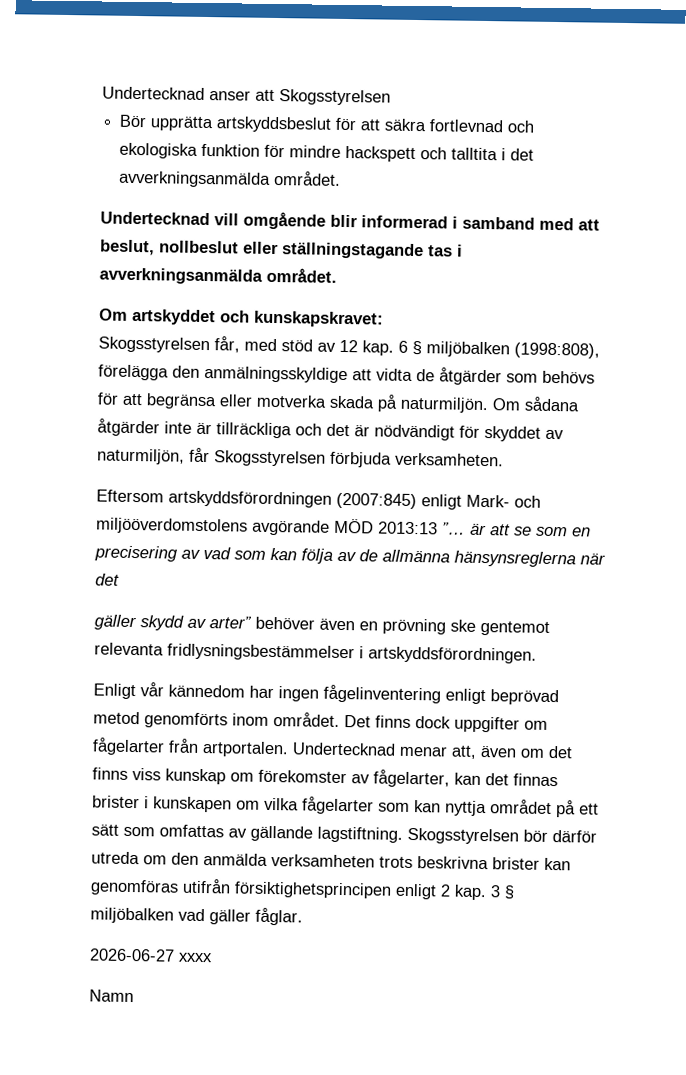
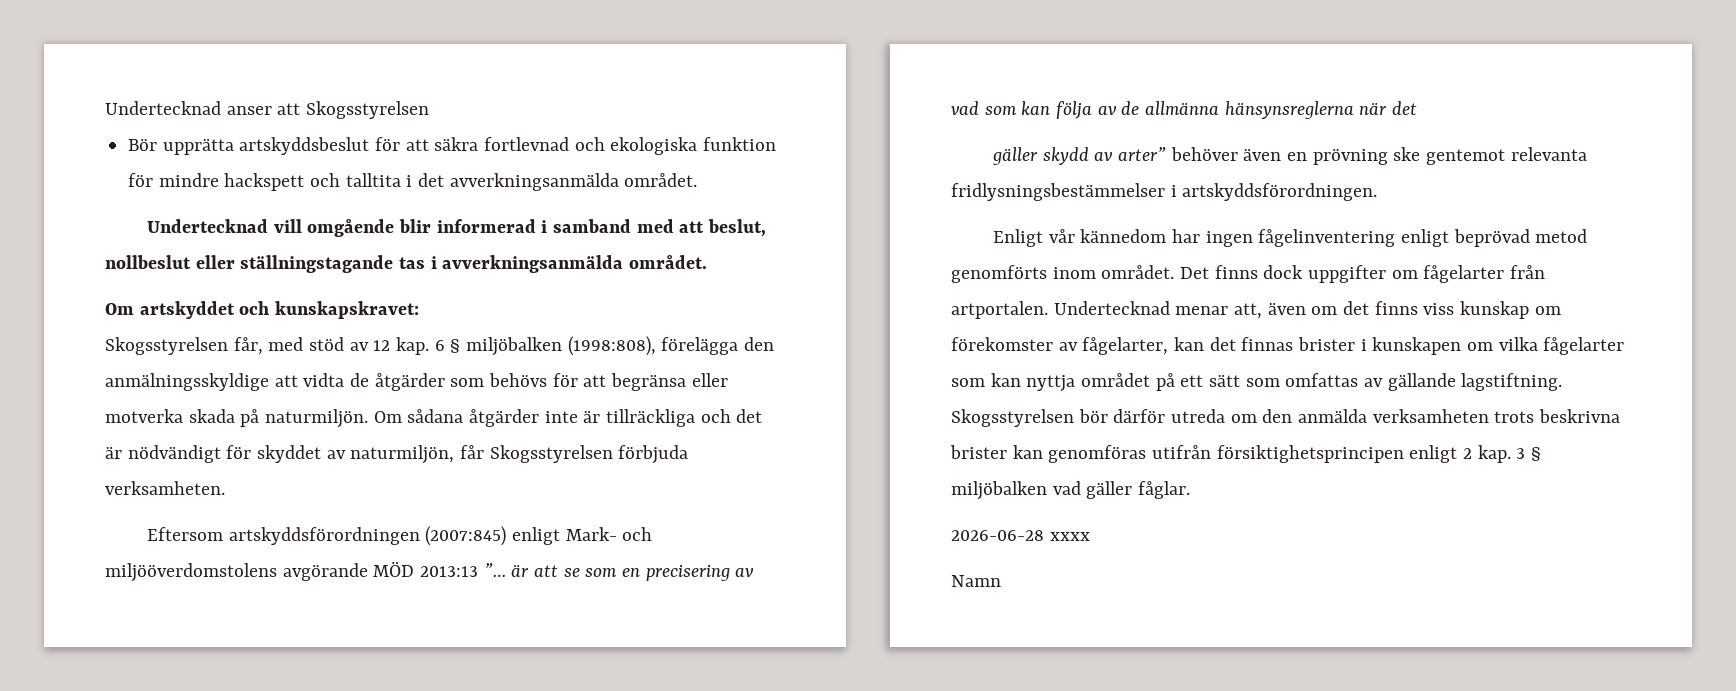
[89,948,175,962] 2026-06-27 -> [951,530,1044,541] 2026-06-28

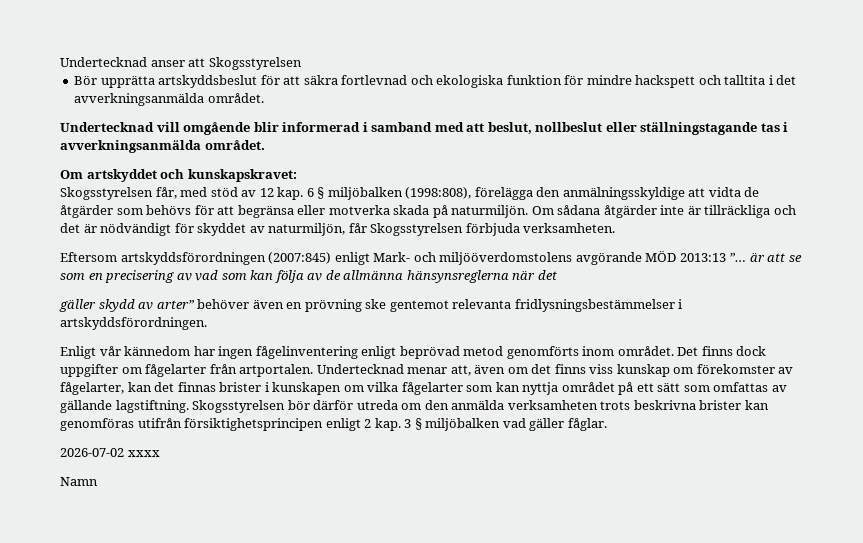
[951,530,1044,541] 2026-06-28 -> [60,448,124,457] 2026-07-02

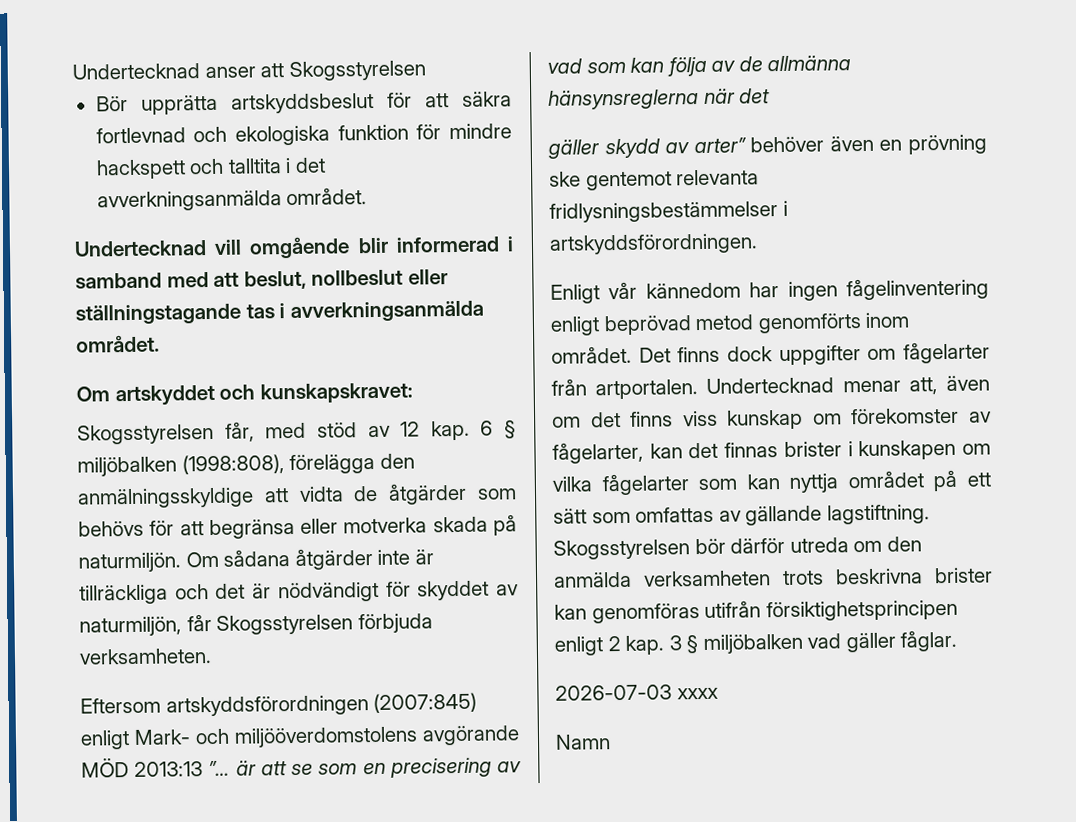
[60,448,124,457] 2026-07-02 -> [555,684,672,701] 2026-07-03

